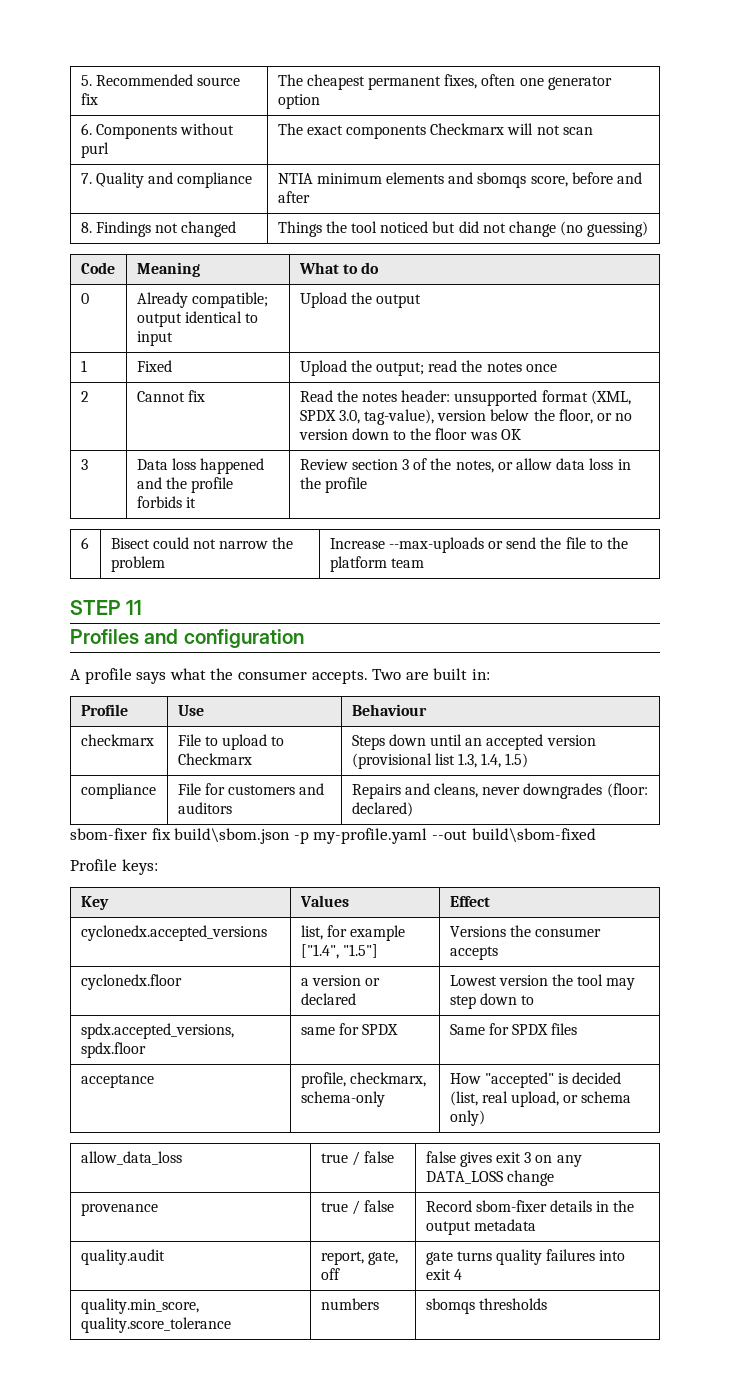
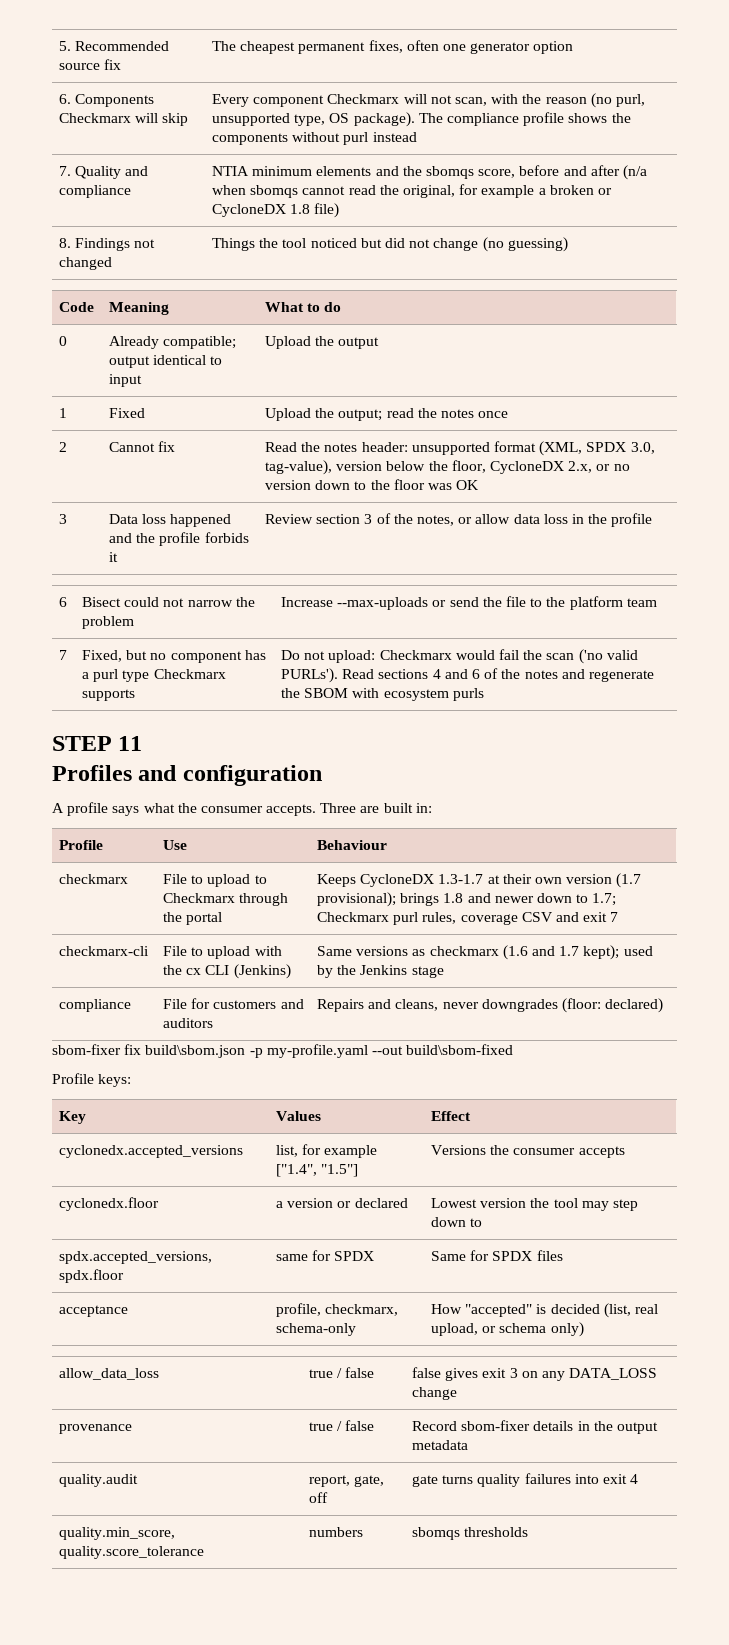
[180,123,235,135] [80,142,109,158] [277,123,593,139] without purl | The exact components Checkmarx will not scan -> [59,113,189,126] [212,93,645,108] [212,112,631,127] [212,132,417,145] Checkmarx will skip | Every component Checkmarx will not scan, with the reason (no purl, unsupported type, OS package). The compliance profile shows the components without purl instead
(474, 178) none -> [402,166,422,176] the
(310, 197) none -> [622,165,647,180] [212,184,612,198] [212,203,340,218] (n/a when sbomqs cannot read the original, for example a broken or CycloneDX 1.8 file)
(593, 416) none -> [489,461,593,474] CycloneDX 2.x,
(424, 563) none -> [59,650,68,660] [82,650,266,663] [82,669,226,682] [82,689,136,701] [281,649,638,664] [281,668,654,683] [281,688,484,701] // 7 | Fixed, but no component has a purl type Checkmarx supports | Do not upload: Checkmarx would fail the scan ('no valid PURLs'). Read sections 4 and 6 of the notes and regenerate the SBOM with ecosystem purls
[372,669,402,680] Two -> [320,803,357,813] Three
[351,734,596,750] [351,753,529,769] | Steps down until an accepted version (provisional list 1.3, 1.4, 1.5) -> [239,893,289,906] [163,912,223,925] [317,873,642,888] [317,892,617,907] [317,912,619,925] [59,946,150,956] [163,946,282,959] [163,964,291,979] [317,945,653,960] [317,965,444,978] through the portal | Keeps CycloneDX 1.3-1.7 at their own version (1.7 provisional); brings 1.8 and newer down to 1.7; Checkmarx purl rules, coverage CSV and exit 7 // checkmarx-cli | File to upload with the cx CLI (Jenkins) | Same versions as checkmarx (1.6 and 1.7 kept); used by the Jenkins stage

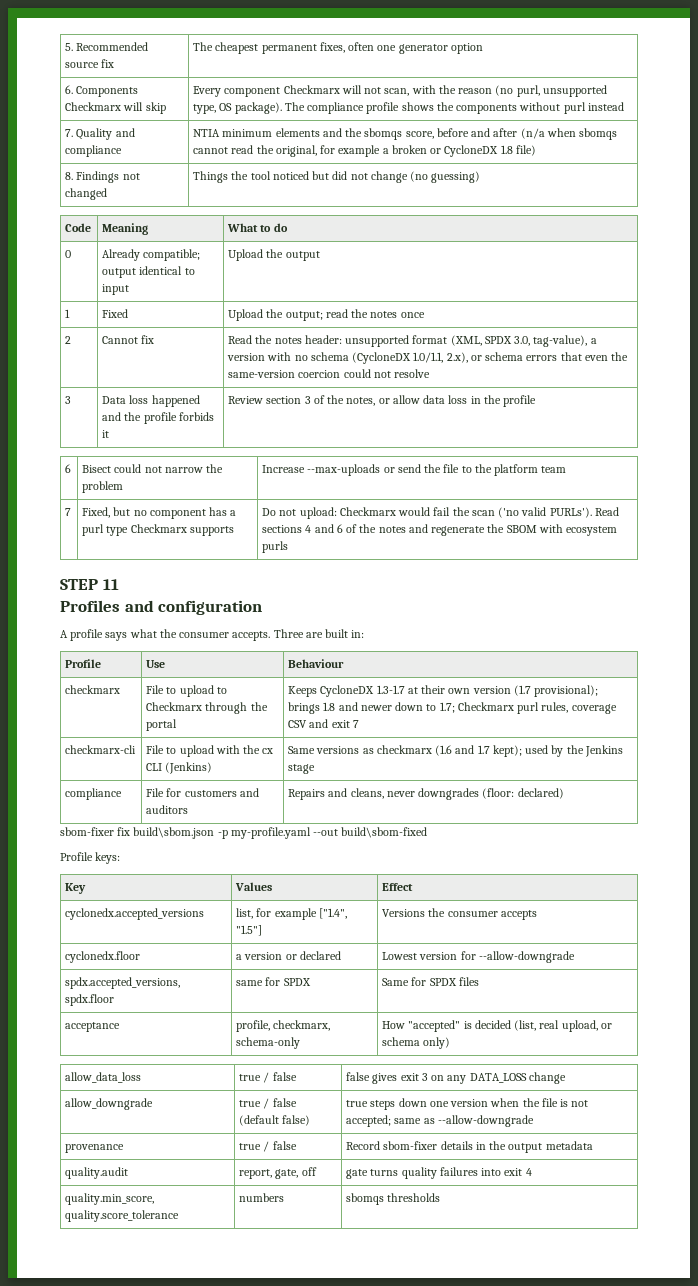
[336,460,630,474] [265,479,480,490] version below the floor, CycloneDX 2.x, or no version down to the floor was OK -> [590,338,597,344] [227,352,628,364] [228,369,431,378] a version with no schema (CycloneDX 1.0/1.1, 2.x), or schema errors that even the same-version coercion could not resolve
[530,1198,638,1211] [431,1217,483,1227] the tool may step down to -> [460,951,575,963] for --allow-downgrade
(458, 1393) none -> [65,1098,154,1110] [239,1098,297,1109] [239,1115,311,1126] [346,1098,589,1110] [346,1115,534,1127] // allow_downgrade | true / false (default false) | true steps down one version when the file is not accepted; same as --allow-downgrade

